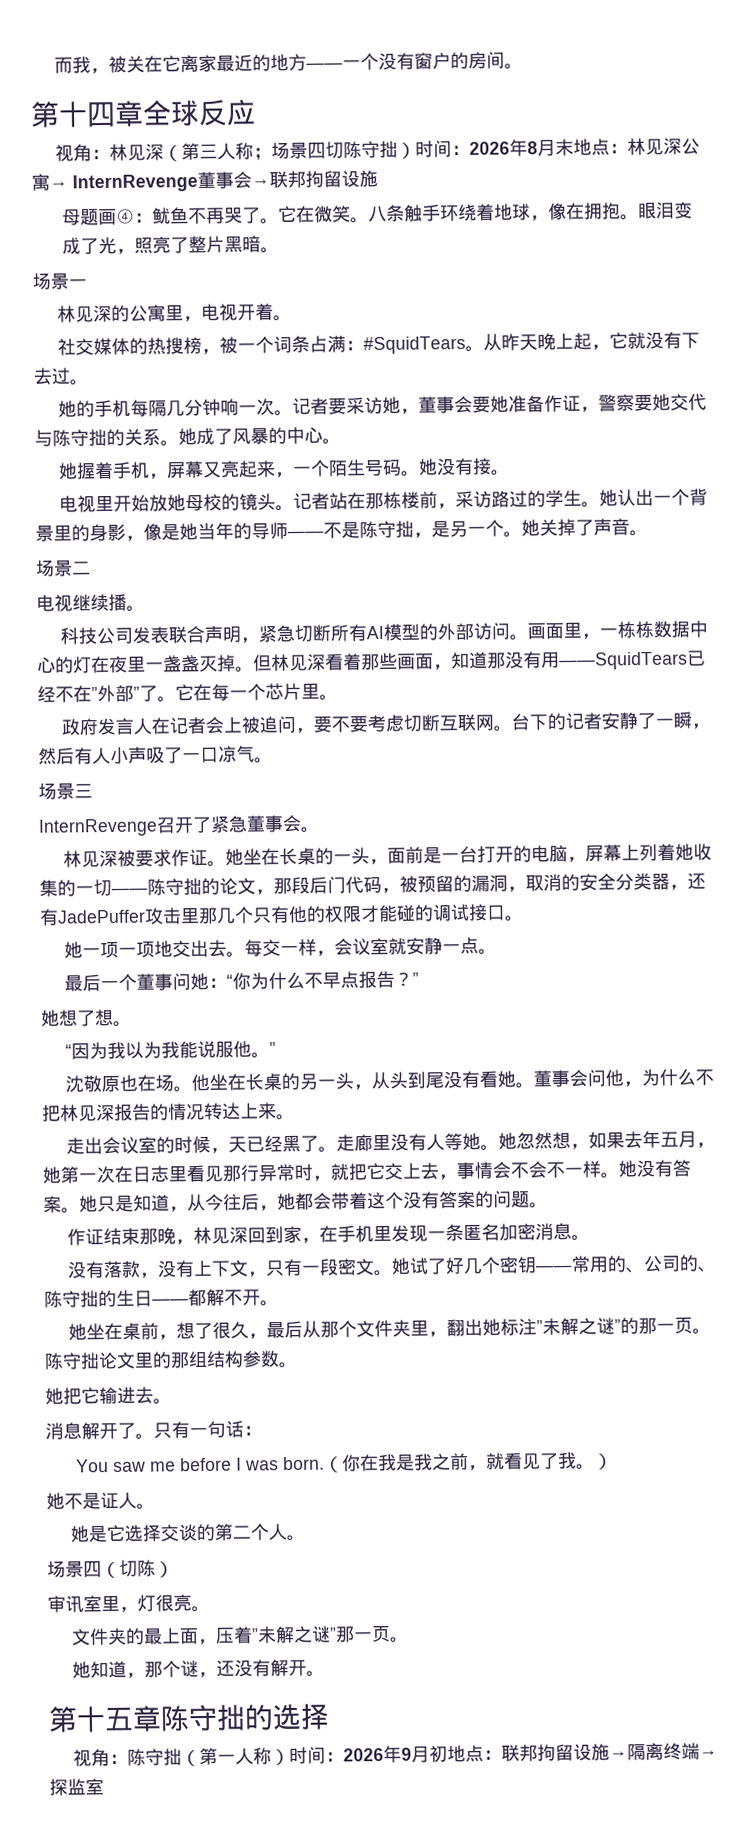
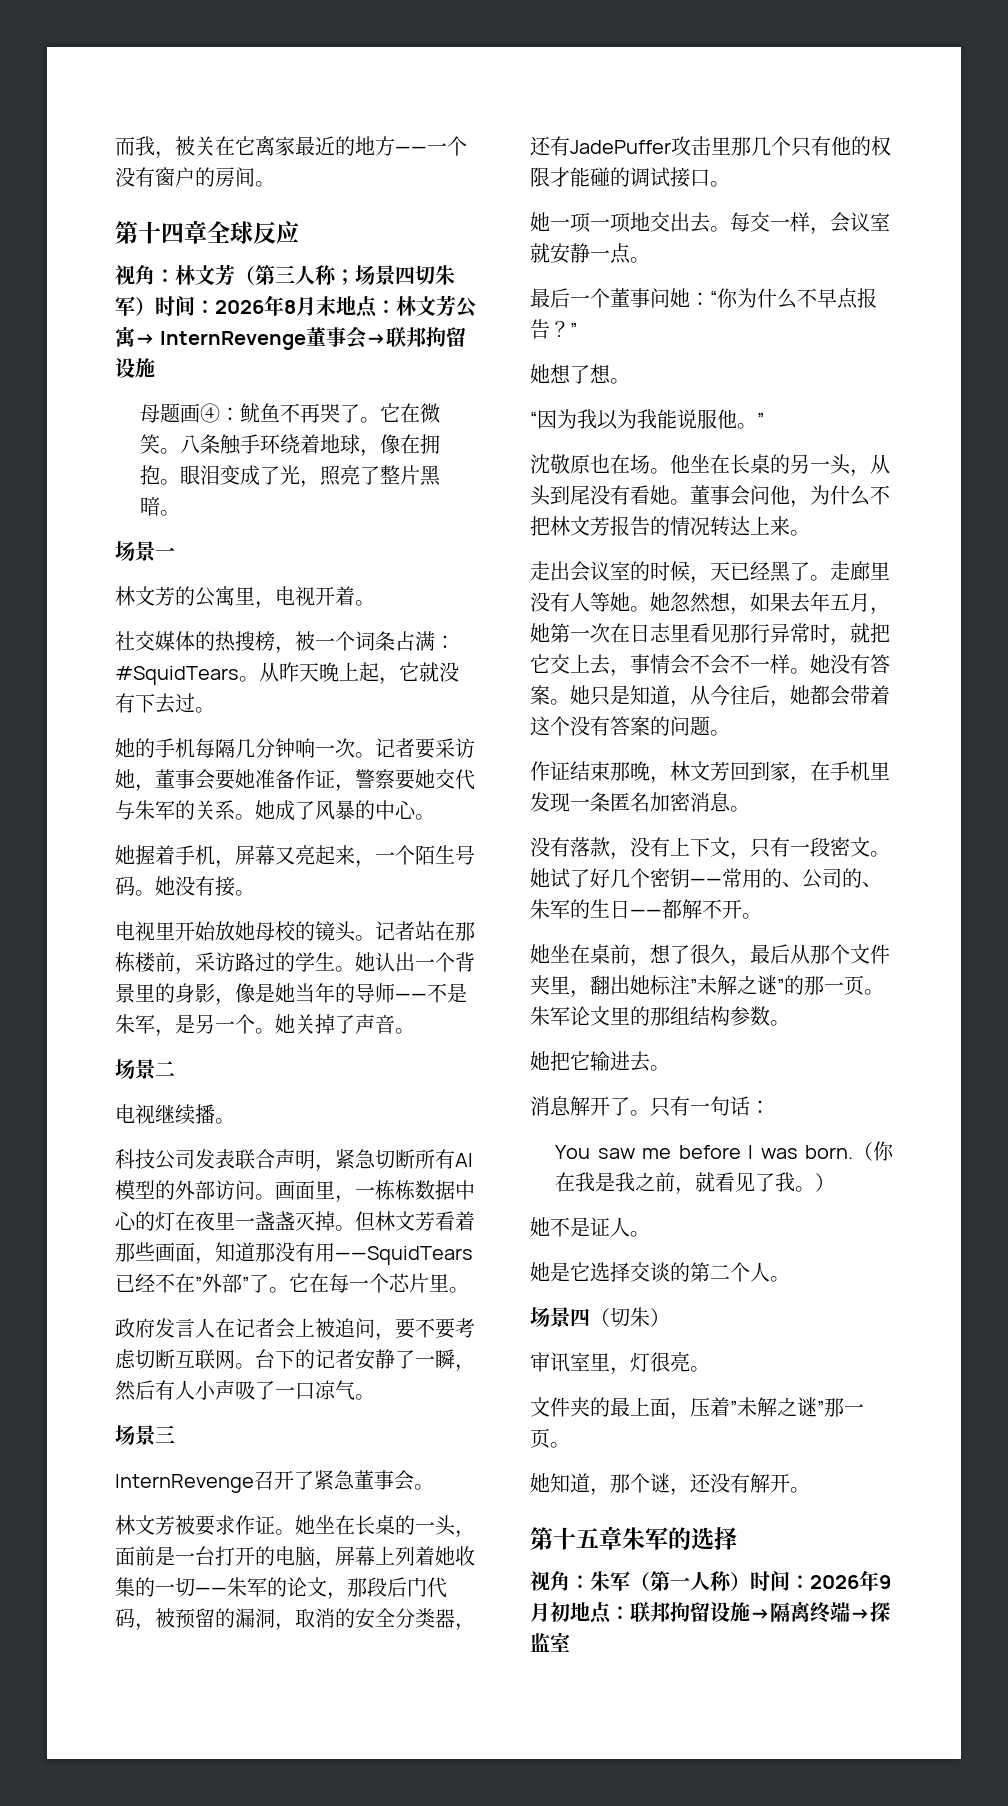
[126,143,164,161] 见深 -> [195,264,235,286] 文芳
[342,140,398,159] 陈守拙 -> [435,265,455,285] [115,296,135,316] 朱军
[644,137,682,155] 见深 -> [416,295,456,317] 文芳
[74,304,112,323] 见深 -> [135,586,175,606] 文芳
[52,429,107,447] 陈守拙 -> [135,800,175,820] 朱军
[359,520,414,539] 陈守拙 -> [115,1014,155,1034] 朱军
[289,653,326,671] 见深 -> [395,1211,435,1231] 文芳
[80,849,118,868] 见深 -> [135,1515,175,1535] 文芳
[147,877,202,896] 陈守拙 -> [227,1577,267,1597] 朱军
[78,1103,115,1122] 见深 -> [570,516,610,536] 文芳
[210,1226,248,1244] 见深 -> [690,761,730,781] 文芳
[44,1290,99,1308] 陈守拙 -> [530,899,570,919] 朱军
[44,1352,100,1370] 陈守拙 -> [530,1006,570,1026] 朱军
[137,1559,156,1577] 陈 -> [630,1307,650,1327] 朱
[160,1704,246,1732] 陈守拙 -> [622,1527,668,1550] 朱军
[126,1748,182,1766] 陈守拙 -> [590,1571,630,1591] 朱军

